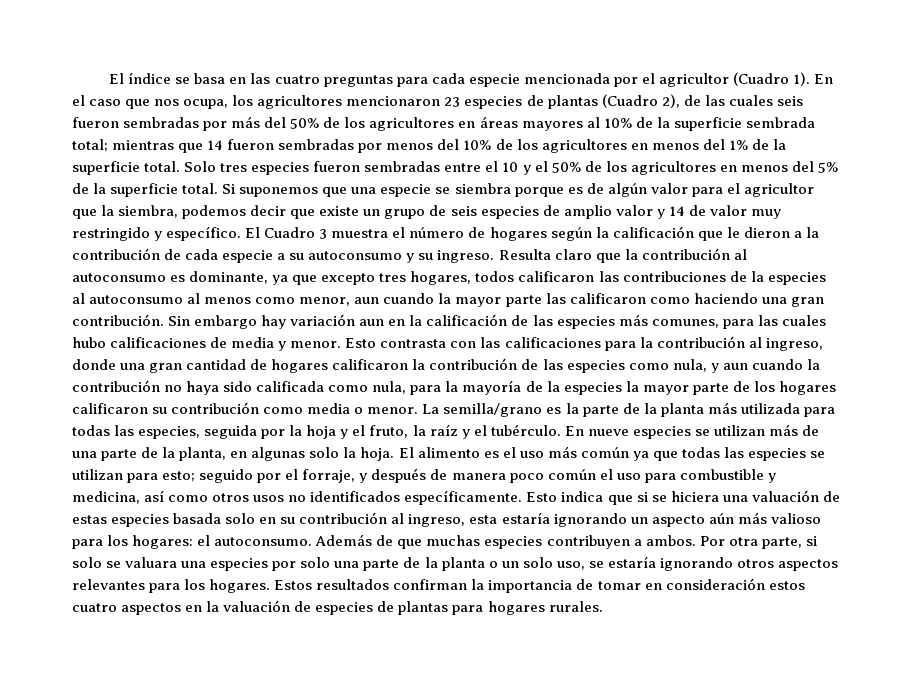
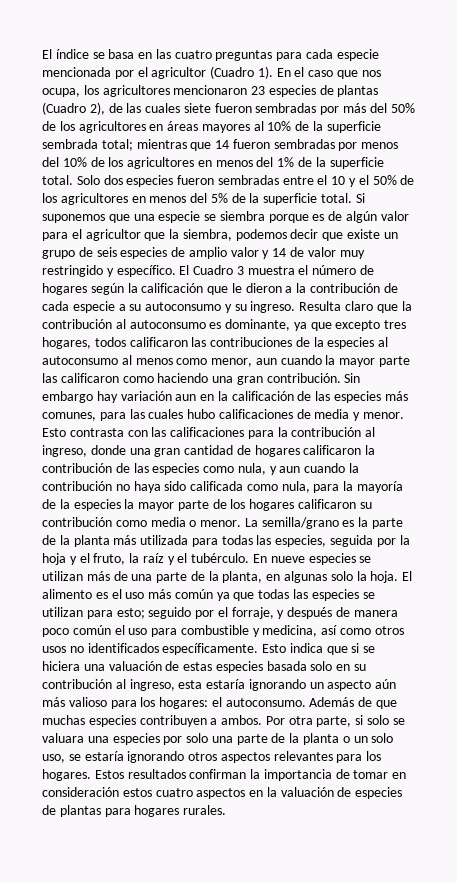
[776,96,803,106] seis -> [183,103,211,113] siete
[220,163,248,172] tres -> [103,175,123,185] dos

